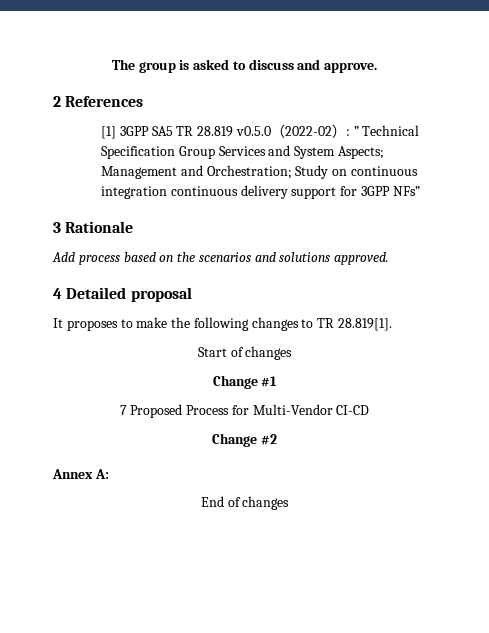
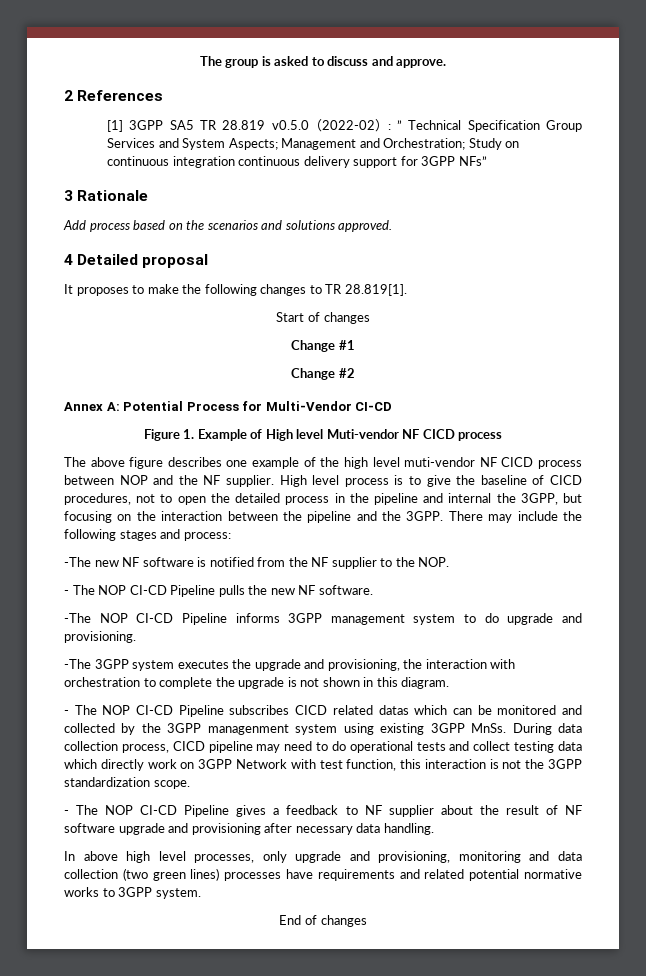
[119,404,183,418] 7 Proposed -> [291,368,355,380] [64,401,184,411] Change #2 // Annex A: Potential
[212,433,277,447] [52,469,109,479] Change #2 // Annex A: -> [143,429,503,441] [64,457,583,469] [64,475,583,487] [64,493,583,505] [64,511,582,523] [64,529,231,541] [64,557,450,569] [64,585,373,597] [64,613,582,625] [64,631,136,643] [64,659,516,671] [64,677,450,689] [64,705,582,717] [64,723,582,735] [64,741,583,753] [64,759,582,771] [64,777,190,789] [64,805,582,817] [64,823,434,835] [64,851,582,863] [64,868,582,881] [64,887,201,899] Figure 1. Example of High level Muti-vendor NF CICD process // The above figure describes one example of the high level muti-vendor NF CICD process between NOP and the NF supplier. High level process is to give the baseline of CICD procedures, not to open the detailed process in the pipeline and internal the 3GPP, but focusing on the interaction between the pipeline and the 3GPP. There may include the following stages and process: // -The new NF software is notified from the NF supplier to the NOP. // - The NOP CI-CD Pipeline pulls the new NF software. // -The NOP CI-CD Pipeline informs 3GPP management system to do upgrade and provisioning. // -The 3GPP system executes the upgrade and provisioning, the interaction with orchestration to complete the upgrade is not shown in this diagram. // - The NOP CI-CD Pipeline subscribes CICD related datas which can be monitored and collected by the 3GPP managenment system using existing 3GPP MnSs. During data collection process, CICD pipeline may need to do operational tests and collect testing data which directly work on 3GPP Network with test function, this interaction is not the 3GPP standardization scope. // - The NOP CI-CD Pipeline gives a feedback to NF supplier about the result of NF software upgrade and provisioning after necessary data handling. // In above high level processes, only upgrade and provisioning, monitoring and data collection (two green lines) processes have requirements and related potential normative works to 3GPP system.

